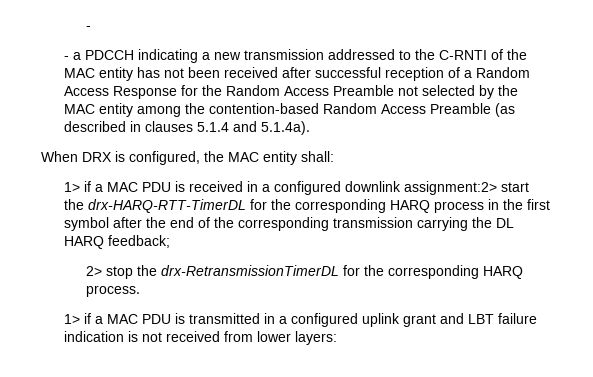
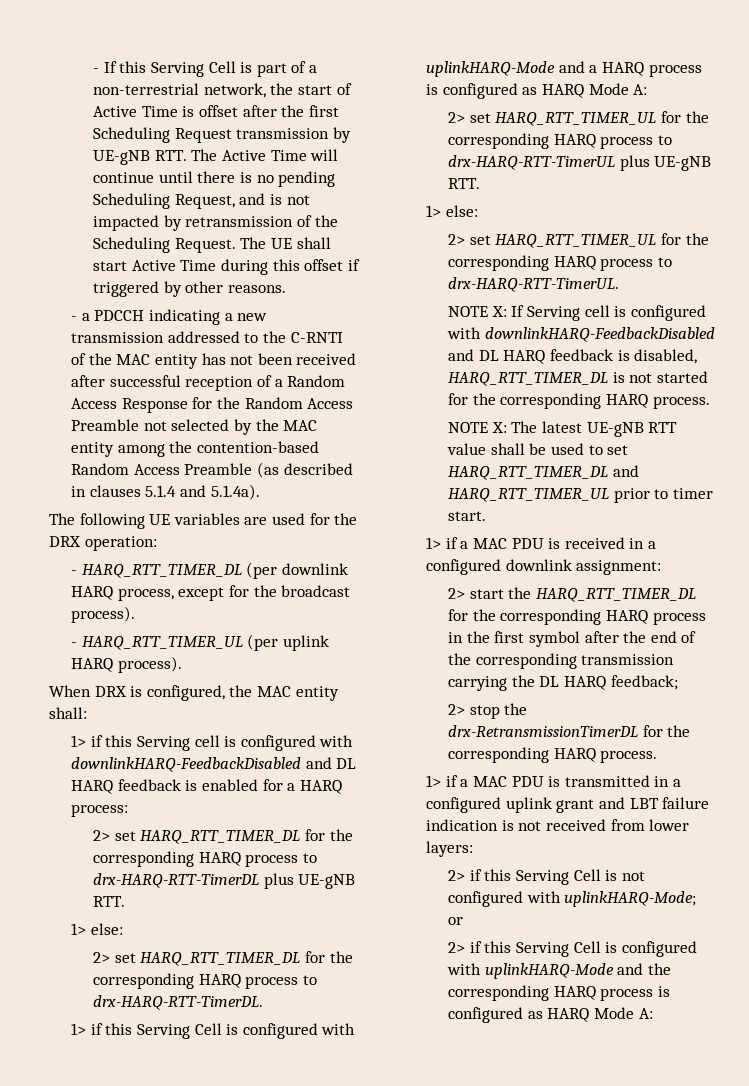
[86,26,92,30] - -> [93,61,318,77] [93,83,352,98] [93,105,339,117] [93,127,352,143] [93,149,339,165] [93,171,336,187] [93,193,310,209] [93,215,338,231] [93,237,331,253] [93,259,360,275] [93,281,287,297] - If this Serving Cell is part of a non-terrestrial network, the start of Active Time is offset after the first Scheduling Request transmission by UE-gNB RTT. The Active Time will continue until there is no pending Scheduling Request, and is not impacted by retransmission of the Scheduling Request. The UE shall start Active Time during this offset if triggered by other reasons.
(310, 128) none -> [49,513,358,529] [49,536,157,551] [71,562,348,579] [71,585,351,601] [71,606,136,623] [71,634,329,651] [71,656,182,673] // The following UE variables are used for the DRX operation: // - HARQ_RTT_TIMER_DL (per downlink HARQ process, except for the broadcast process). // - HARQ_RTT_TIMER_UL (per uplink HARQ process).
(334, 156) none -> [71,735,354,751] [71,757,357,772] [71,779,342,794] [71,804,129,817] [93,829,353,844] [93,851,318,867] [93,873,356,889] [93,896,126,907] [71,923,123,935] [93,951,353,966] [93,973,318,989] [93,995,264,1010] [71,1023,356,1039] [426,61,702,77] [426,83,648,99] [448,111,709,126] [448,133,673,149] [448,155,712,171] [448,178,481,189] [426,205,478,217] [448,233,709,248] [448,255,673,271] [448,277,620,292] [448,305,706,321] [447,327,715,342] [448,349,698,364] [448,371,709,386] [448,393,710,409] [448,421,678,437] [447,443,629,455] [448,465,639,480] [448,488,714,503] [448,511,487,521] // 1> if this Serving cell is configured with downlinkHARQ-FeedbackDisabled and DL HARQ feedback is enabled for a HARQ process: // 2> set HARQ_RTT_TIMER_DL for the corresponding HARQ process to drx-HARQ-RTT-TimerDL plus UE-gNB RTT. // 1> else: // 2> set HARQ_RTT_TIMER_DL for the corresponding HARQ process to drx-HARQ-RTT-TimerDL. // 1> if this Serving Cell is configured with uplinkHARQ-Mode and a HARQ process is configured as HARQ Mode A: // 2> set HARQ_RTT_TIMER_UL for the corresponding HARQ process to drx-HARQ-RTT-TimerUL plus UE-gNB RTT. // 1> else: // 2> set HARQ_RTT_TIMER_UL for the corresponding HARQ process to drx-HARQ-RTT-TimerUL. // NOTE X: If Serving cell is configured with downlinkHARQ-FeedbackDisabled and DL HARQ feedback is disabled, HARQ_RTT_TIMER_DL is not started for the corresponding HARQ process. // NOTE X: The latest UE-gNB RTT value shall be used to set HARQ_RTT_TIMER_DL and HARQ_RTT_TIMER_UL prior to timer start.
[403,181,497,195] assignment:2> -> [576,560,662,575] [448,588,466,599] assignment: // 2>
[87,199,246,213] drx-HARQ-RTT-TimerDL -> [536,588,697,602] HARQ_RTT_TIMER_DL
(337, 338) none -> [448,869,645,885] [448,891,697,907] [448,917,464,925] [448,941,697,957] [447,963,672,979] [448,985,671,1001] [448,1007,653,1023] // 2> if this Serving Cell is not configured with uplinkHARQ-Mode; or // 2> if this Serving Cell is configured with uplinkHARQ-Mode and the corresponding HARQ process is configured as HARQ Mode A:

